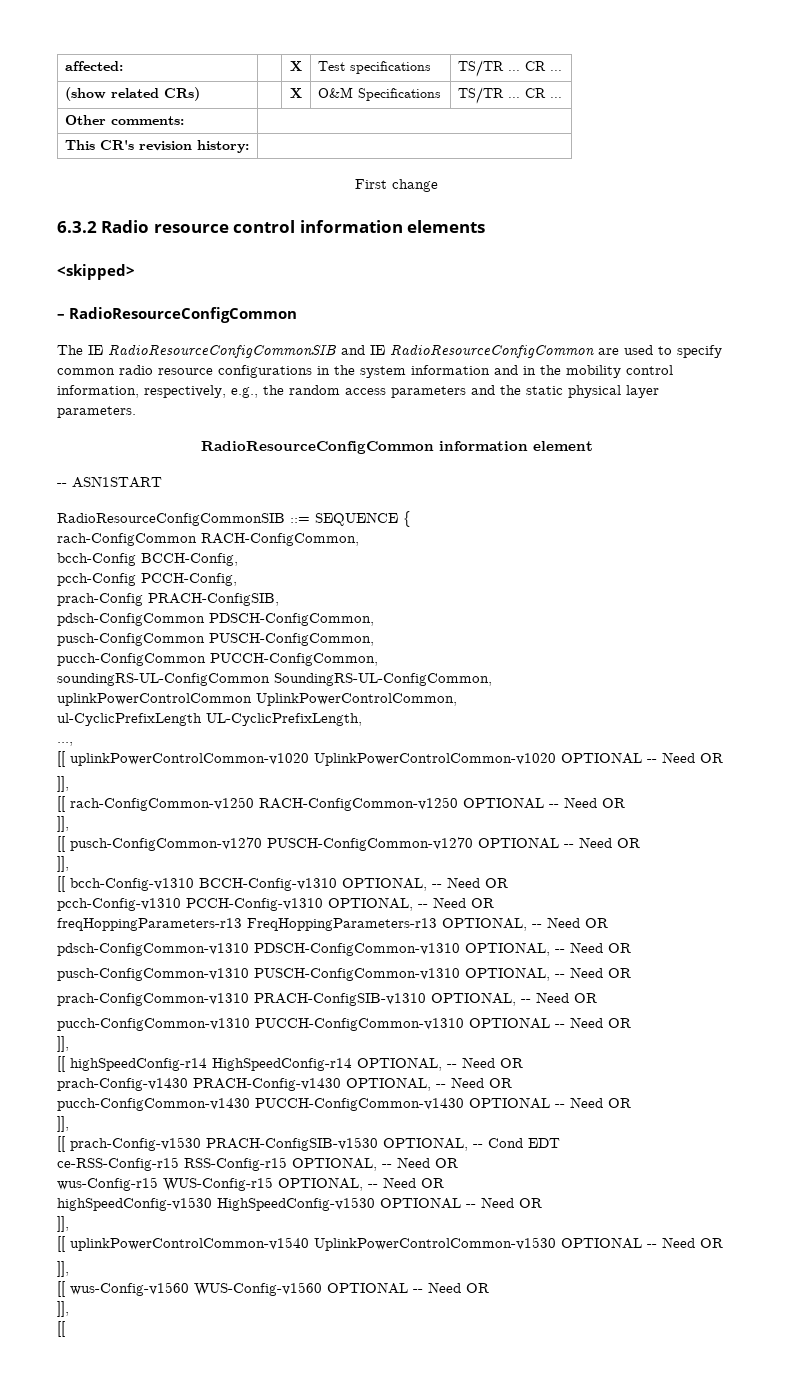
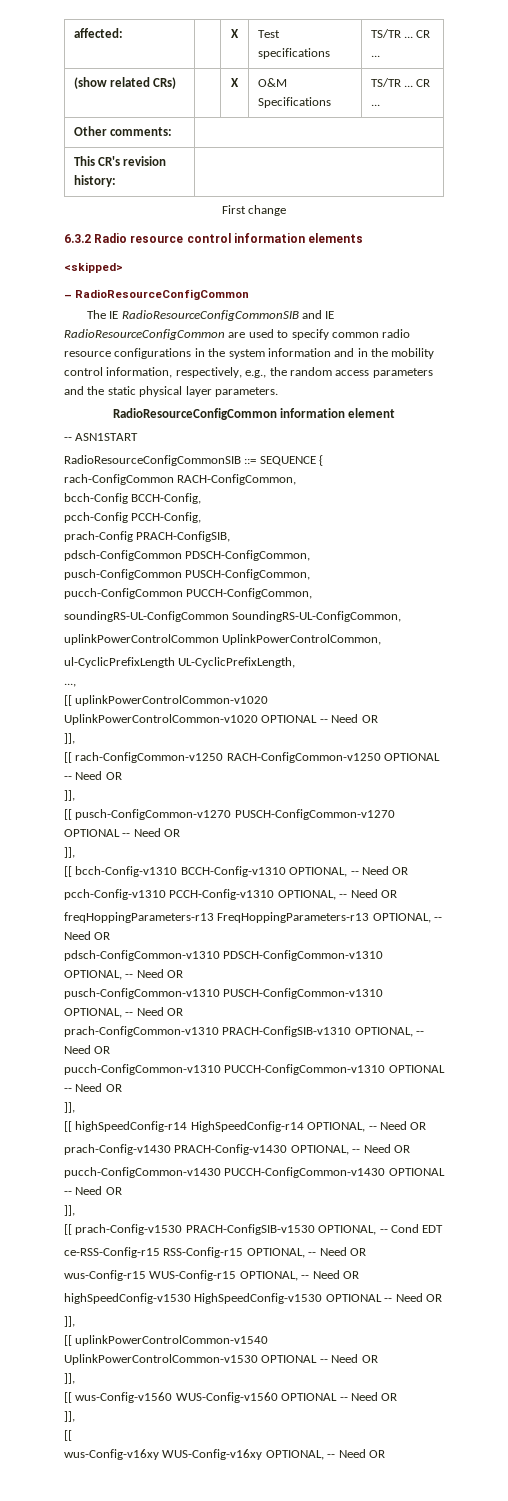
(65, 1329) none -> [64,1449,385,1460] // wus-Config-v16xy WUS-Config-v16xy OPTIONAL, -- Need OR

